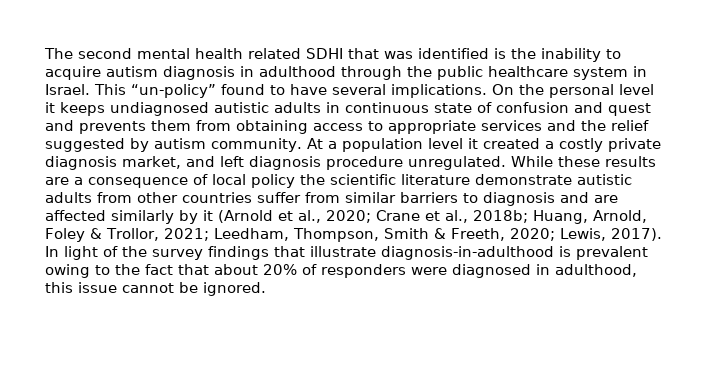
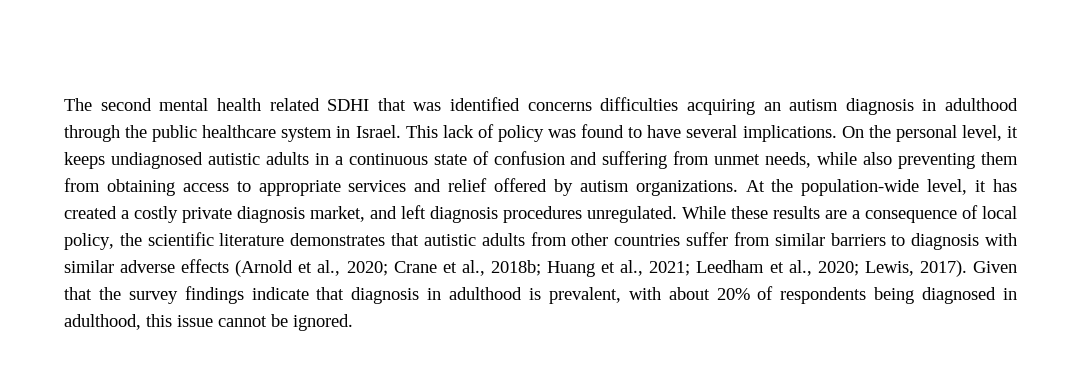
[494,48,621,62] [45,66,101,80] is the inability to acquire -> [527,97,781,115] concerns difficulties acquiring an
[131,84,216,98] “un-policy” -> [442,124,577,142] lack of policy was
[619,84,654,95] level -> [961,125,1002,141] level,
(340, 107) none -> [334,156,343,165] a
[608,103,651,116] [45,120,146,134] quest and prevents -> [602,151,976,169] suffering from unmet needs, while also preventing
[581,120,649,131] [45,138,478,152] the relief suggested by autism community. At a population level it -> [448,178,1017,196] relief offered by autism organizations. At the population-wide level, it has
[326,156,403,170] procedure -> [503,206,582,223] procedures
[251,174,295,188] policy -> [64,233,114,250] policy,
[475,174,572,185] demonstrate -> [290,233,420,246] demonstrates that
[560,192,618,203] [45,210,213,224] and are affected similarly by it -> [985,233,1018,246] [64,259,230,273] with similar adverse effects
[533,210,647,224] [45,228,662,242] [45,246,648,260] [45,264,209,278] Huang, Arnold, Foley & Trollor, 2021; Leedham, Thompson, Smith & Freeth, 2020; Lewis, 2017). In light of the survey findings that illustrate diagnosis-in-adulthood is prevalent owing to the fact that -> [547,260,1017,277] [64,286,661,304] Huang et al., 2021; Leedham et al., 2020; Lewis, 2017). Given that the survey findings indicate that diagnosis in adulthood is prevalent, with
[321,264,447,278] responders were -> [780,287,915,304] respondents being

